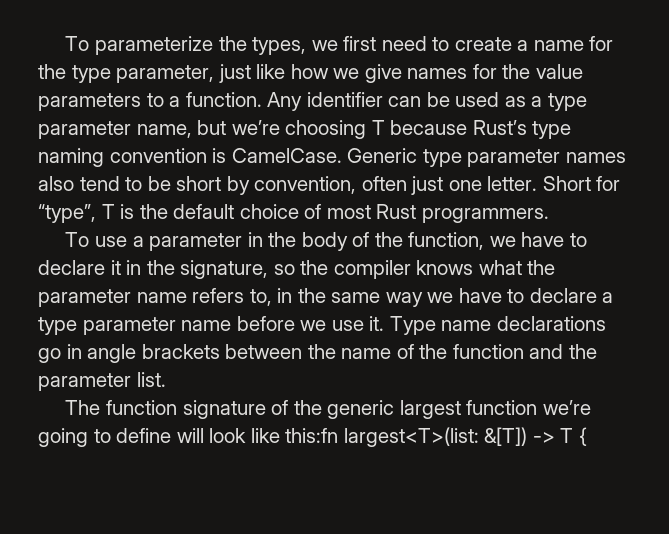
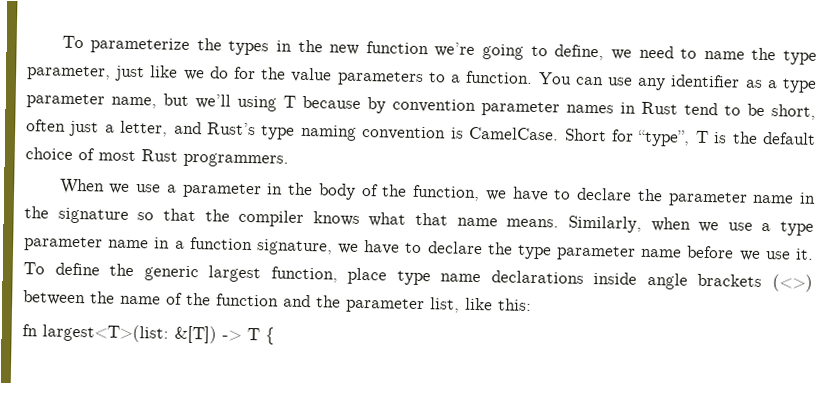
[252,36,614,55] types, we first need to create a name for -> [228,39,745,61] types in the new function we’re going to define, we need to name
[290,64,468,83] how we give names -> [183,66,229,81] we do
[267,92,500,111] Any identifier can be used -> [538,72,741,91] You can use any identifier
[231,120,468,139] we’re choosing T because -> [195,94,816,120] [26,119,202,137] we’ll using T because by convention parameter names in Rust tend to be short, often just a letter, and
[347,148,626,167] [38,176,538,195] Generic type parameter names also tend to be short by convention, often just one letter. -> (560, 133) none
[65,232,90,247] To -> [59,178,131,195] When we
[110,260,556,279] [38,288,614,307] it in the signature, so the compiler knows what the parameter name refers to, in the same way we have to declare a -> [637,188,816,207] [24,206,814,236] [24,236,513,256] the parameter name in the signature so that the compiler knows what that name means. Similarly, when we use a type parameter name in a function signature, we have to declare the
[389,316,606,335] [38,344,82,363] Type name declarations go in -> [23,262,638,286] To define the generic largest function, place type name declarations inside
(220, 351) none -> [772,274,814,292] (<>)
[136,372,166,387] [65,400,591,419] [38,428,339,447] list. // The function signature of the generic largest function we’re going to define will look like this:fn -> [430,297,532,313] [22,324,38,337] list, like this: // fn

